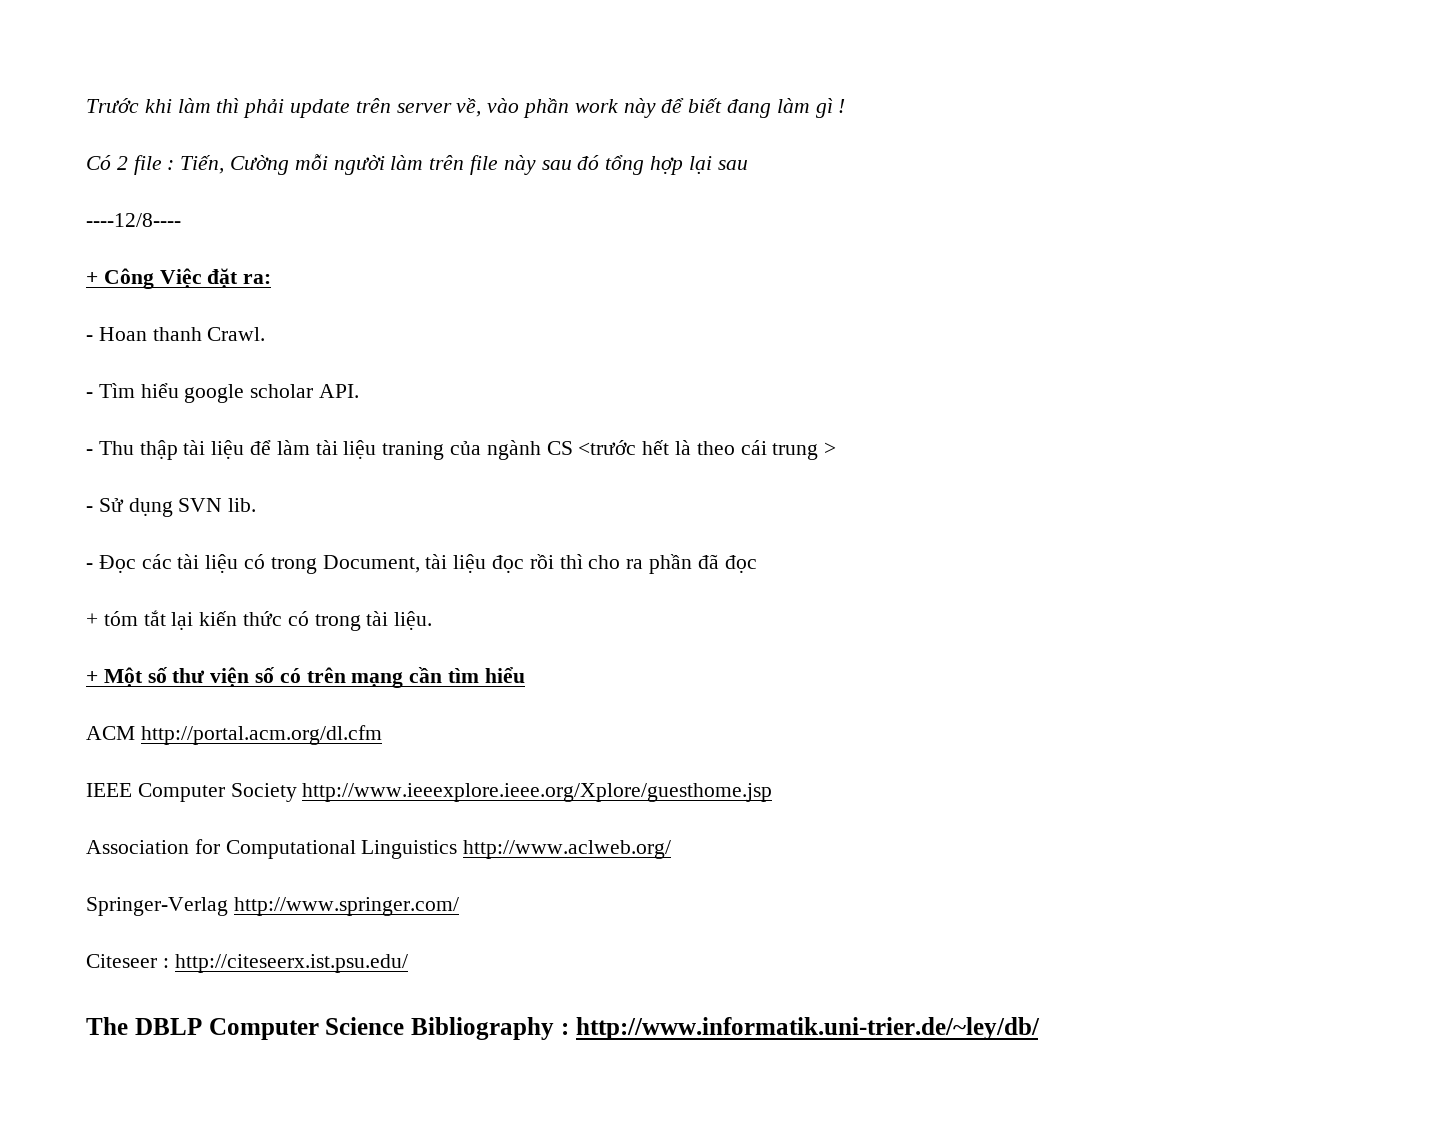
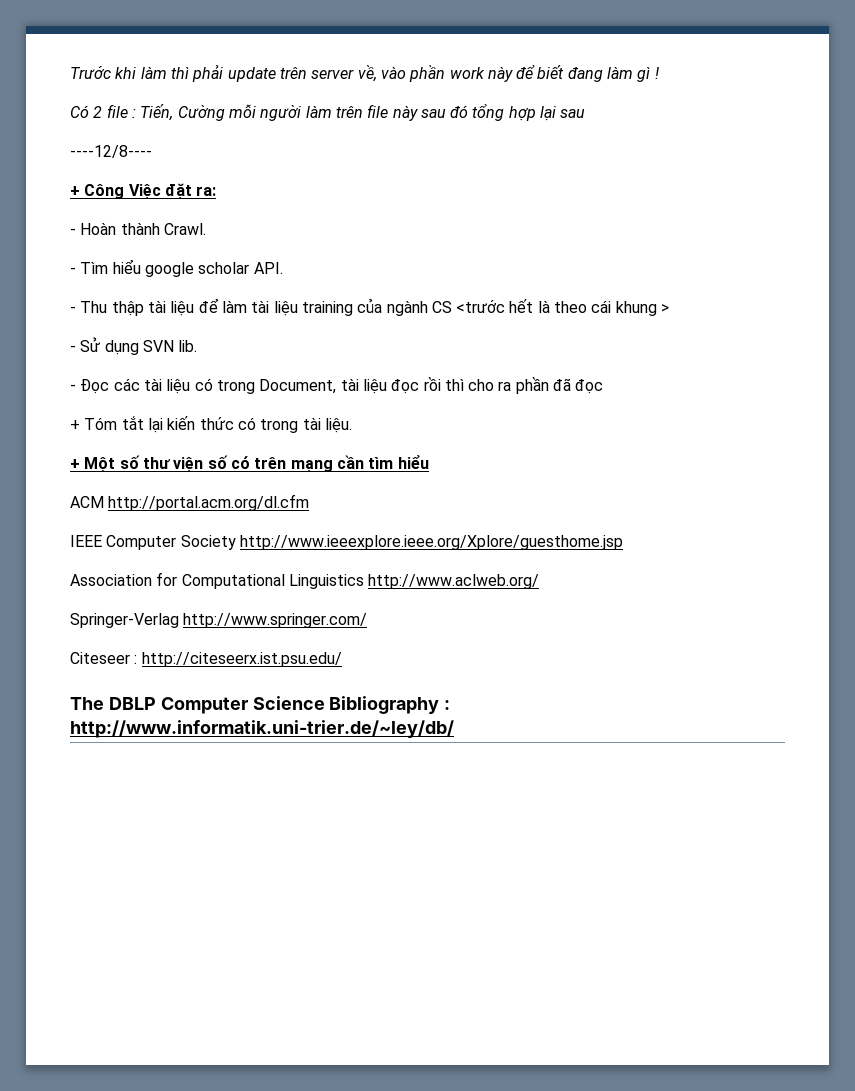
[98,327,202,341] Hoan thanh -> [80,222,160,235] Hoàn thành
[382,441,445,460] traning -> [301,301,353,316] training
[772,443,819,460] trung -> [615,301,657,316] khung
[103,611,138,626] tóm -> [84,417,118,430] Tóm

